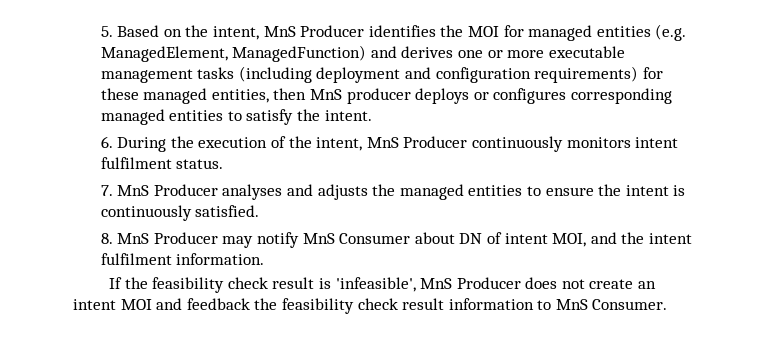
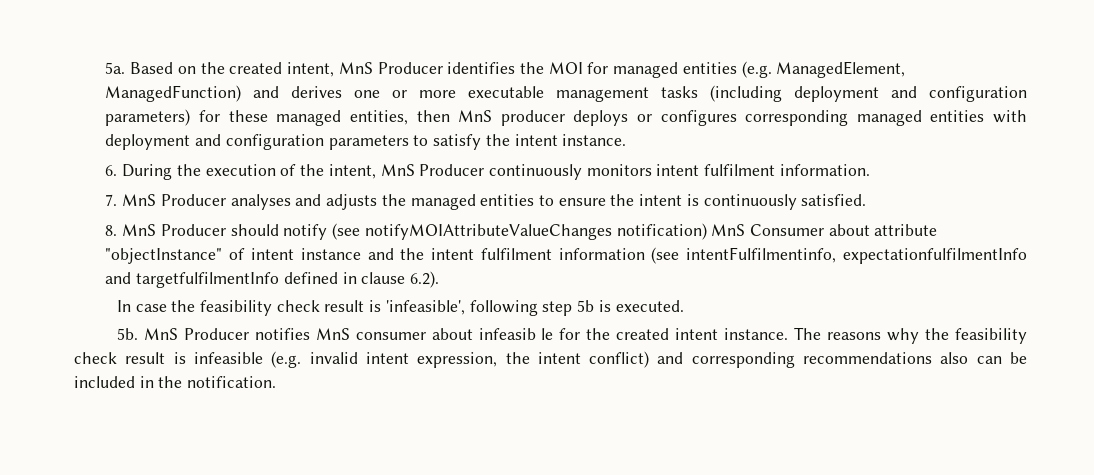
[100,26,113,37] 5. -> [105,62,126,74] 5a.
(209, 31) none -> [229,62,283,74] created
[534,66,639,83] requirements) -> [105,109,191,126] parameters)
(224, 115) none -> [993,110,1028,123] [105,134,409,150] with deployment and configuration parameters
[324,110,372,121] intent. -> [514,134,627,146] intent instance.
[176,159,224,169] status. -> [779,164,870,176] information.
[222,232,300,248] may notify -> [230,223,707,240] should notify (see notifyMOIAttributeValueChanges notification)
[459,233,483,244] DN -> [874,224,938,236] [105,248,223,264] attribute "objectInstance"
[552,233,587,247] MOI, -> [300,248,361,260] instance
[176,253,265,265] [108,277,122,289] information. // If -> [558,247,1027,264] [105,271,440,288] [116,300,167,312] information (see intentFulfilmentinfo, expectationfulfilmentInfo and targetfulfilmentInfo defined in clause 6.2). // In case
[420,277,657,289] [73,298,668,314] MnS Producer does not create an intent MOI and feedback the feasibility check result information to MnS Consumer. -> [469,300,684,316] [116,327,1027,344] [74,351,1027,368] [74,376,277,388] following step 5b is executed. // 5b. MnS Producer notifies MnS consumer about infeasib le for the created intent instance. The reasons why the feasibility check result is infeasible (e.g. invalid intent expression, the intent conflict) and corresponding recommendations also can be included in the notification.

